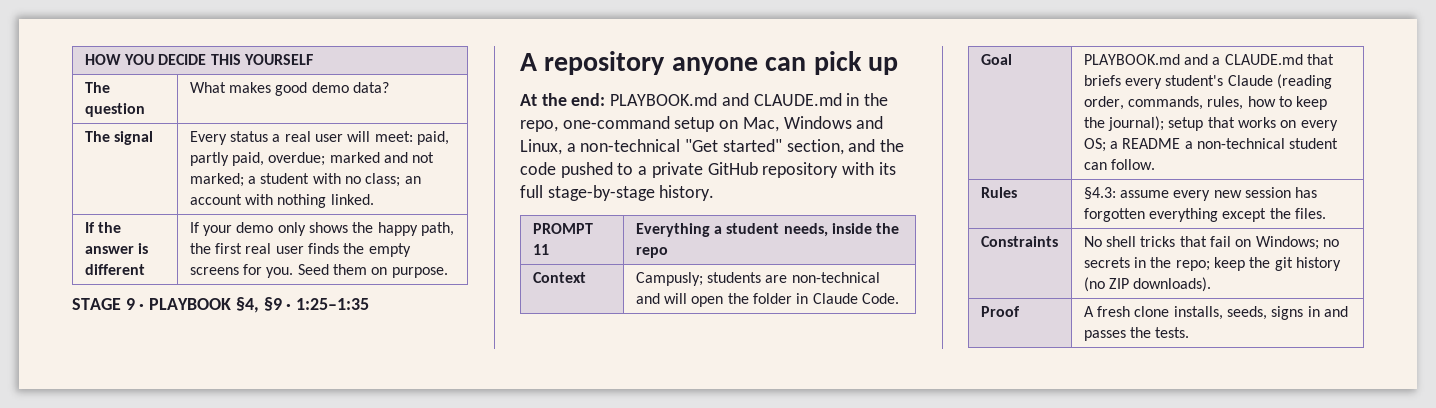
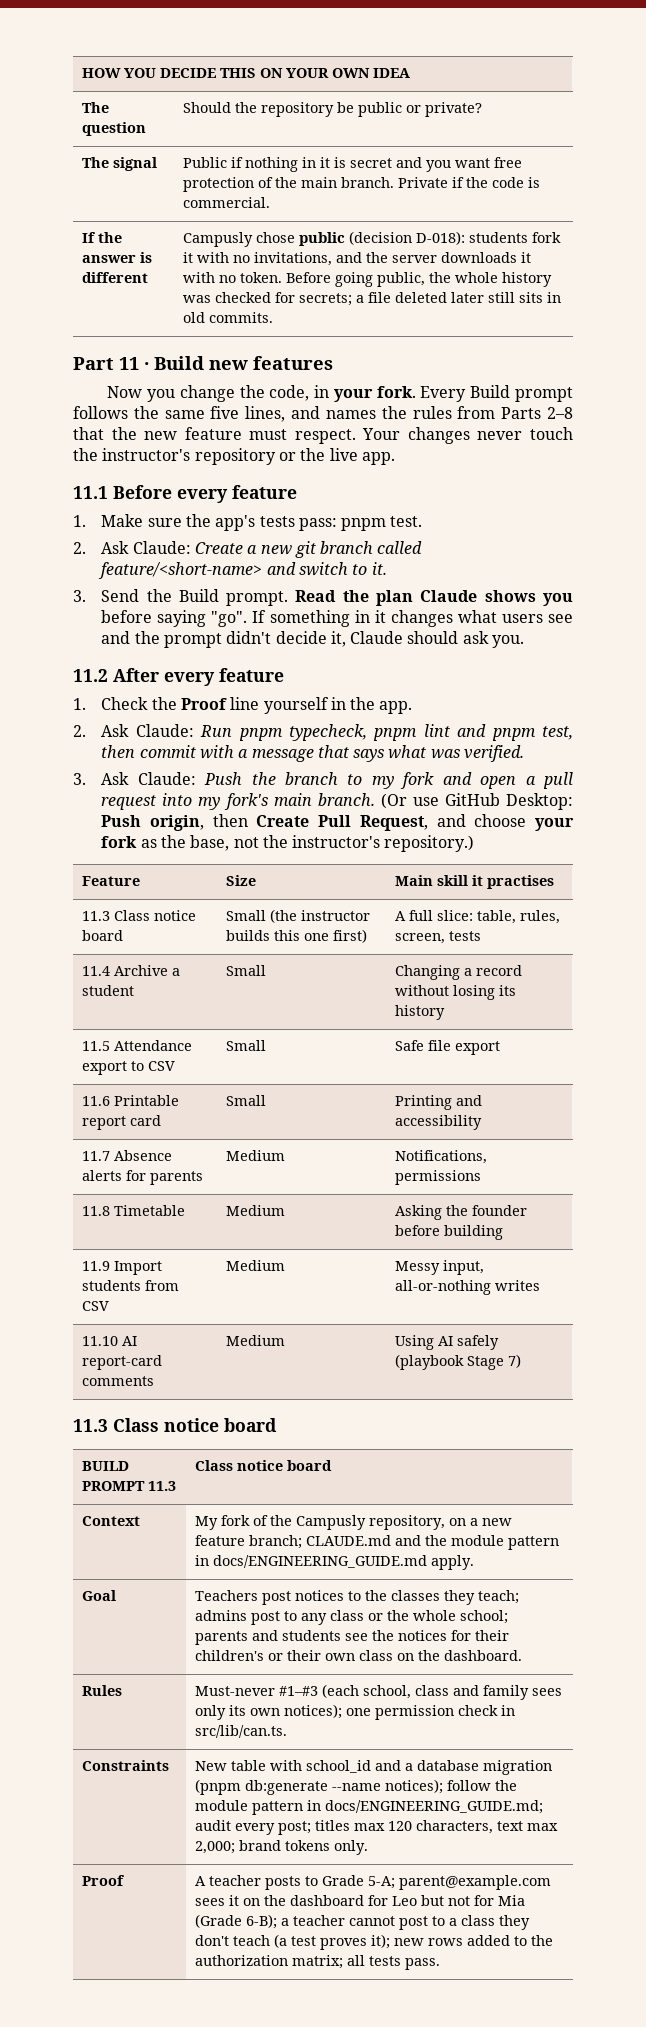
[243,54,313,65] [84,82,110,93] [84,103,145,117] [189,82,389,96] [84,131,153,145] [189,131,449,145] [189,152,435,166] [189,173,421,187] [189,194,374,208] YOURSELF // The question | What makes good demo data? // The signal | Every status a real user will meet: paid, partly paid, overdue; marked and not marked; a student with no class; an account with nothing linked. -> [260,68,411,78] [82,102,110,113] [82,122,147,136] [183,102,483,117] [82,157,158,171] [183,157,523,172] [183,177,541,192] [183,197,271,208] ON YOUR OWN IDEA // The question | Should the repository be public or private? // The signal | Public if nothing in it is secret and you want free protection of the main branch. Private if the code is commercial.
[189,222,454,236] [189,243,411,257] [189,264,448,278] [72,297,370,313] [520,51,899,75] [520,93,889,106] [520,116,884,132] [520,139,905,155] [520,162,896,178] [520,185,715,201] [532,223,593,234] [532,244,549,255] [635,223,900,237] [635,247,668,258] [532,272,586,283] [635,272,880,286] [635,293,899,307] [980,54,1012,65] [1083,54,1334,65] [1083,74,1332,89] [1083,96,1328,110] [1083,116,1338,131] [1083,138,1339,152] [1083,159,1155,170] [980,187,1017,198] [1083,187,1318,201] [1083,208,1326,222] [980,236,1058,247] [1083,236,1339,250] [1083,257,1341,271] [1083,277,1212,292] [980,306,1020,317] [1083,306,1348,320] [1083,327,1190,341] If your demo only shows the happy path, the first real user finds the empty screens for you. Seed them on purpose. // STAGE 9 · PLAYBOOK §4, §9 · 1:25–1:35 // A repository anyone can pick up // At the end: PLAYBOOK.md and CLAUDE.md in the repo, one-command setup on Mac, Windows and Linux, a non-technical "Get started" section, and the code pushed to a private GitHub repository with its full stage-by-stage history. // PROMPT 11 | Everything a student needs, inside the repo // Context | Campusly; students are non-technical and will open the folder in Claude Code. // Goal | PLAYBOOK.md and a CLAUDE.md that briefs every student's Claude (reading order, commands, rules, how to keep the journal); setup that works on every OS; a README a non-technical student can follow. // Rules | §4.3: assume every new session has forgotten everything except the files. // Constraints | No shell tricks that fail on Windows; no secrets in the repo; keep the git history (no ZIP downloads). // Proof | A fresh clone installs, seeds, signs in and passes the tests. -> [183,231,562,247] [183,252,532,266] [183,272,553,287] [183,292,562,306] [183,312,274,323] [73,356,333,370] [107,385,574,402] [73,406,573,422] [73,427,573,444] [73,448,395,465] [73,485,297,503] [73,514,423,531] [73,541,423,558] [98,562,387,579] [73,589,574,606] [101,610,573,627] [101,631,525,648] [73,668,284,686] [73,697,413,714] [73,724,573,741] [101,745,525,762] [73,772,573,789] [101,793,574,810] [101,814,574,831] [101,835,475,852] [82,876,141,886] [226,875,257,886] [395,875,555,889] [82,910,197,921] [82,930,124,941] [226,909,371,923] [226,929,368,943] [395,910,561,924] [395,931,482,944] [82,965,181,976] [82,985,135,996] [226,965,267,976] [395,965,523,980] [395,985,517,1000] [395,1005,446,1020] [82,1040,193,1051] [82,1061,176,1075] [226,1040,267,1051] [395,1040,501,1055] [82,1095,180,1106] [82,1115,162,1130] [226,1095,267,1106] [395,1095,483,1110] [395,1115,483,1130] [82,1150,173,1161] [82,1170,204,1185] [226,1150,286,1161] [395,1150,488,1164] [395,1170,482,1185] [82,1205,186,1216] [226,1205,286,1216] [395,1205,528,1220] [395,1225,504,1240] [82,1261,163,1275] [82,1280,180,1291] [82,1301,110,1311] [226,1260,286,1271] [395,1260,485,1275] [395,1280,541,1295] [82,1336,138,1346] [82,1355,163,1370] [82,1376,155,1386] [226,1335,286,1346] [395,1335,500,1350] [395,1354,522,1370] [73,1418,277,1432] [82,1461,130,1471] [82,1481,177,1491] [195,1460,333,1471] [82,1516,141,1526] [195,1515,513,1530] [195,1535,560,1550] [195,1555,475,1570] [82,1590,117,1601] [195,1590,520,1605] [195,1610,509,1625] [195,1630,510,1645] [195,1650,523,1661] [82,1685,123,1696] [195,1684,563,1700] [195,1704,516,1720] [195,1725,288,1738] [82,1760,170,1771] [195,1760,553,1775] [195,1779,518,1795] [195,1800,544,1815] [195,1820,559,1835] [195,1840,369,1855] [82,1875,125,1886] [195,1875,552,1890] [195,1895,526,1906] [195,1914,531,1930] [195,1934,554,1950] [195,1955,441,1970] Campusly chose public (decision D-018): students fork it with no invitations, and the server downloads it with no token. Before going public, the whole history was checked for secrets; a file deleted later still sits in old commits. // Part 11 · Build new features // Now you change the code, in your fork. Every Build prompt follows the same five lines, and names the rules from Parts 2–8 that the new feature must respect. Your changes never touch the instructor's repository or the live app. // 11.1 Before every feature // 1. Make sure the app's tests pass: pnpm test. // 2. Ask Claude: Create a new git branch called feature/<short-name> and switch to it. // 3. Send the Build prompt. Read the plan Claude shows you before saying "go". If something in it changes what users see and the prompt didn't decide it, Claude should ask you. // 11.2 After every feature // 1. Check the Proof line yourself in the app. // 2. Ask Claude: Run pnpm typecheck, pnpm lint and pnpm test, then commit with a message that says what was verified. // 3. Ask Claude: Push the branch to my fork and open a pull request into my fork's main branch. (Or use GitHub Desktop: Push origin, then Create Pull Request, and choose your fork as the base, not the instructor's repository.) // Feature | Size | Main skill it practises // 11.3 Class notice board | Small (the instructor builds this one first) | A full slice: table, rules, screen, tests // 11.4 Archive a student | Small | Changing a record without losing its history // 11.5 Attendance export to CSV | Small | Safe file export // 11.6 Printable report card | Small | Printing and accessibility // 11.7 Absence alerts for parents | Medium | Notifications, permissions // 11.8 Timetable | Medium | Asking the founder before building // 11.9 Import students from CSV | Medium | Messy input, all-or-nothing writes // 11.10 AI report-card comments | Medium | Using AI safely (playbook Stage 7) // 11.3 Class notice board // BUILD PROMPT 11.3 | Class notice board // Context | My fork of the Campusly repository, on a new feature branch; CLAUDE.md and the module pattern in docs/ENGINEERING_GUIDE.md apply. // Goal | Teachers post notices to the classes they teach; admins post to any class or the whole school; parents and students see the notices for their children's or their own class on the dashboard. // Rules | Must-never #1–#3 (each school, class and family sees only its own notices); one permission check in src/lib/can.ts. // Constraints | New table with school_id and a database migration (pnpm db:generate --name notices); follow the module pattern in docs/ENGINEERING_GUIDE.md; audit every post; titles max 120 characters, text max 2,000; brand tokens only. // Proof | A teacher posts to Grade 5-A; parent@example.com sees it on the dashboard for Leo but not for Mia (Grade 6-B); a teacher cannot post to a class they don't teach (a test proves it); new rows added to the authorization matrix; all tests pass.

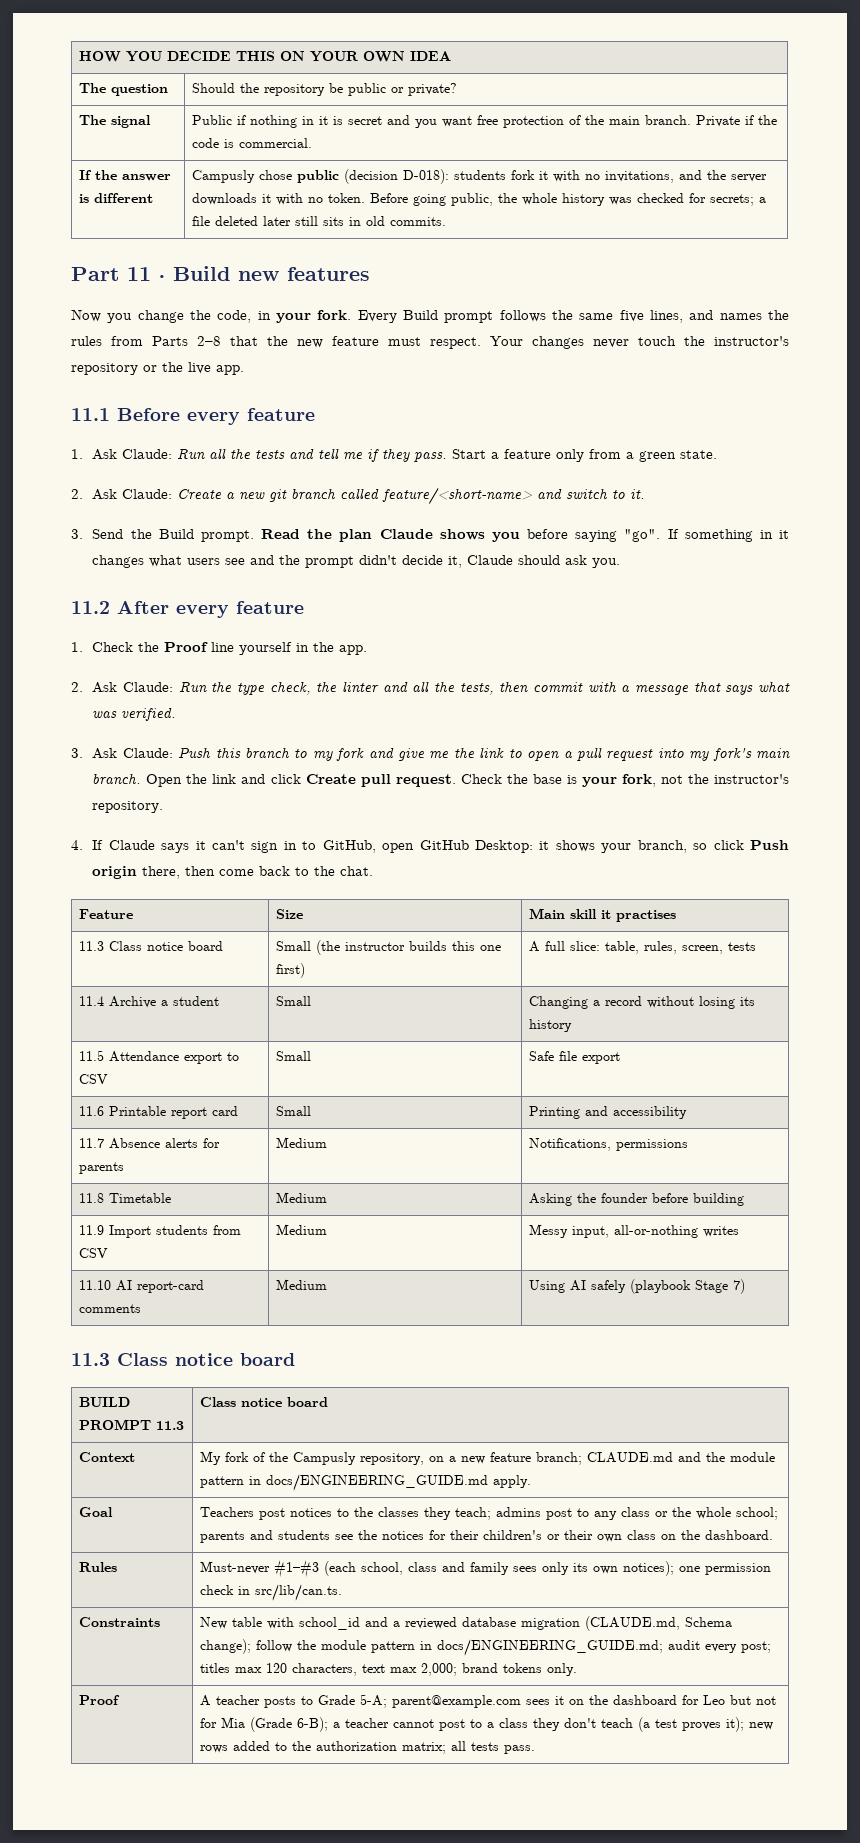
[101,514,423,531] Make sure the app's tests pass: pnpm test. -> [92,448,718,462] Ask Claude: Run all the tests and tell me if they pass. Start a feature only from a green state.
[238,724,573,741] pnpm typecheck, pnpm lint and pnpm test, -> [211,681,494,695] the type check, the linter and all the tests,
[251,772,276,785] the -> [215,747,241,758] this
(472, 778) none -> [398,747,522,761] give me the link to
[380,793,574,810] [101,814,574,831] [101,835,475,852] (Or use GitHub Desktop: Push origin, then Create Pull Request, and choose your fork as the base, not the instructor's repository.) -> [146,774,789,787] [92,801,164,813] [71,840,789,853] [92,866,374,879] Open the link and click Create pull request. Check the base is your fork, not the instructor's repository. // 4. If Claude says it can't sign in to GitHub, open GitHub Desktop: it shows your branch, so click Push origin there, then come back to the chat.
(414, 1767) none -> [404,1617,457,1629] reviewed
[195,1779,444,1795] (pnpm db:generate --name notices); -> [584,1616,732,1631] [199,1639,251,1654] (CLAUDE.md, Schema change);

